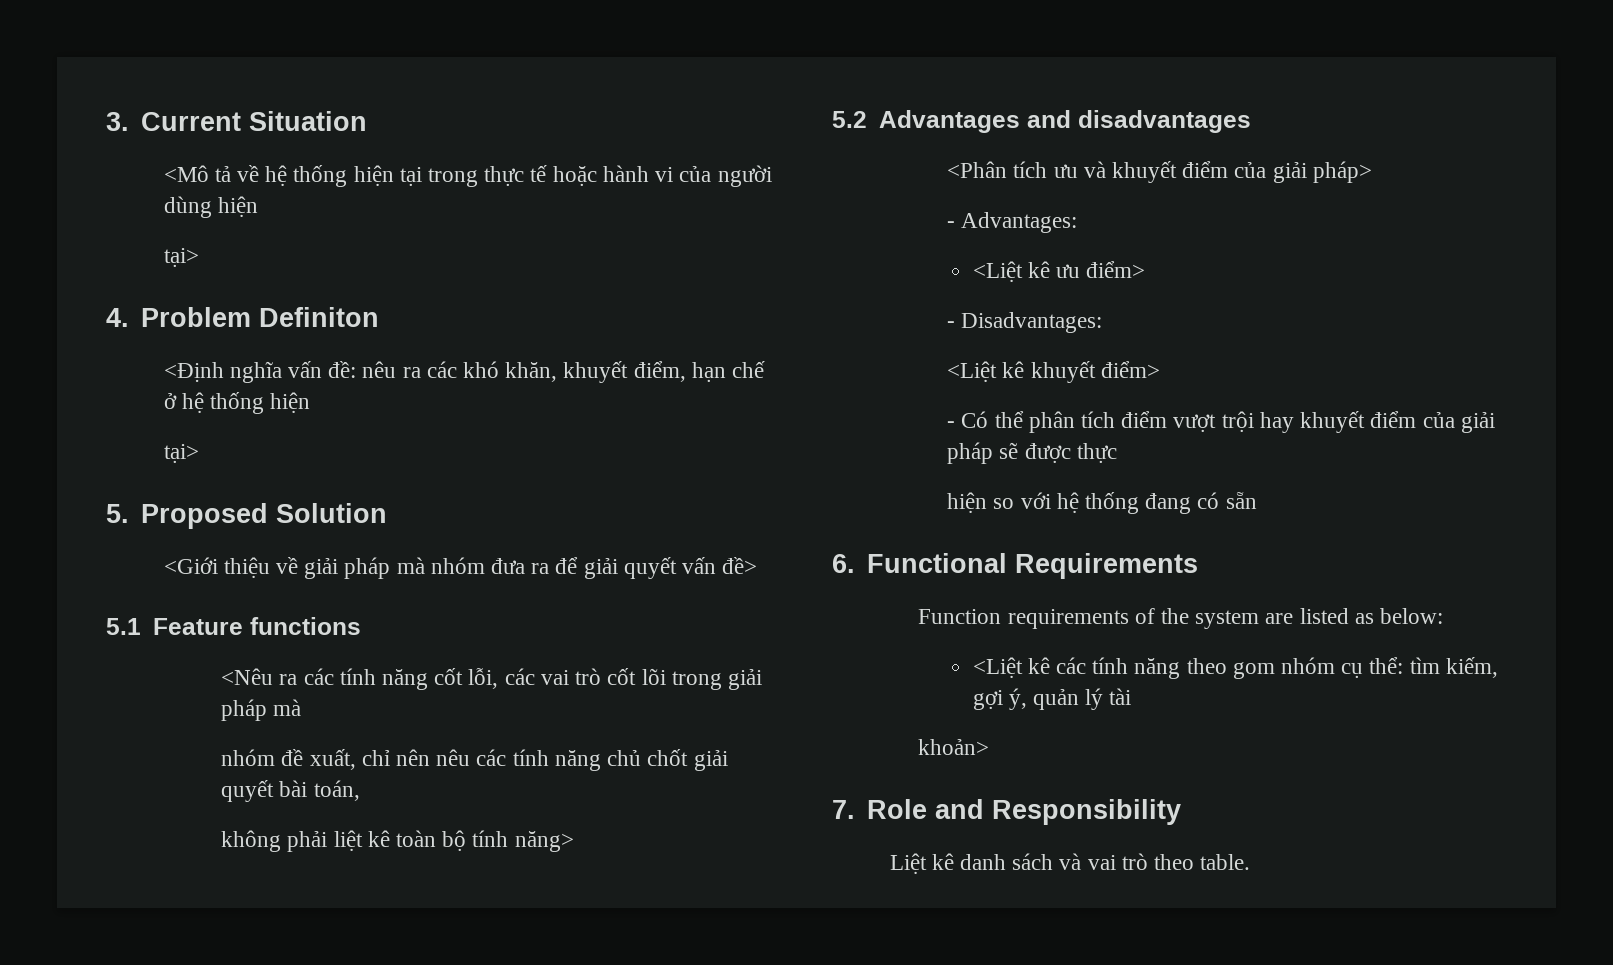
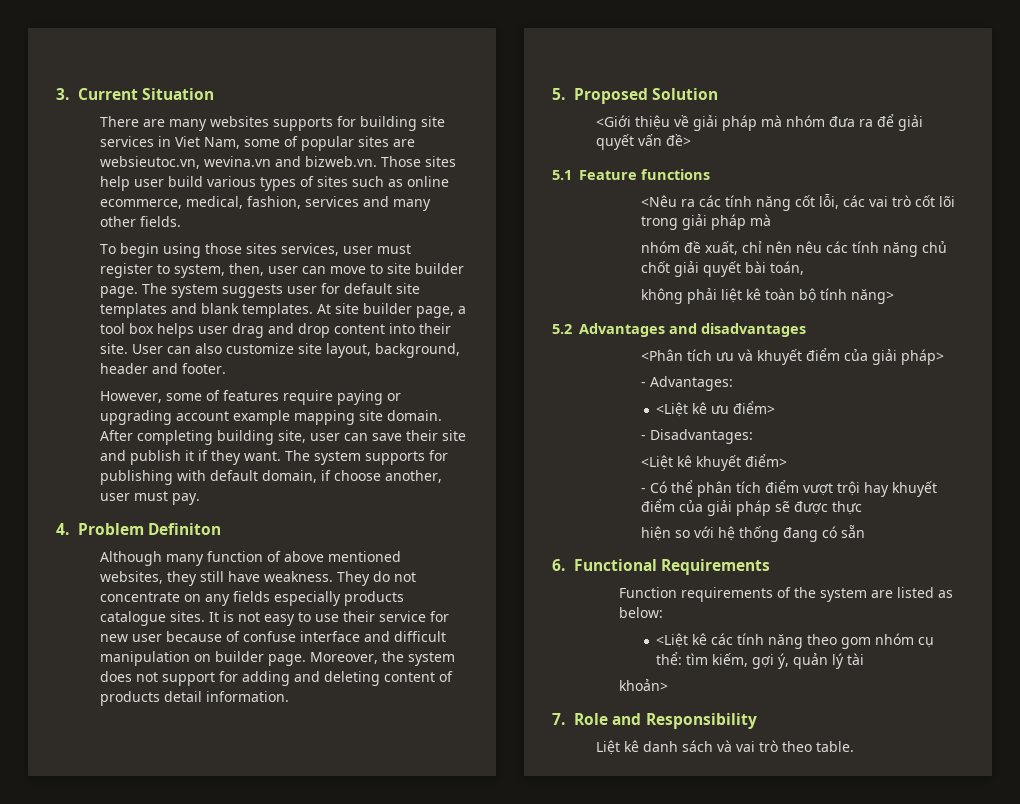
[163,165,772,187] [163,196,258,218] [163,248,199,267] [106,307,379,327] [163,361,766,383] [163,392,311,414] [163,444,199,463] <Mô tả về hệ thống hiện tại trong thực tế hoặc hành vi của người dùng hiện // tại> // 4. Problem Definiton // <Định nghĩa vấn đề: nêu ra các khó khăn, khuyết điểm, hạn chế ở hệ thống hiện // tại> -> [100,116,446,131] [100,136,416,151] [100,156,457,169] [100,176,450,191] [100,196,432,211] [100,216,182,227] [100,243,412,258] [100,263,465,278] [100,283,421,298] [100,303,467,318] [100,323,452,338] [100,343,461,358] [100,363,227,374] [100,390,402,405] [100,410,443,425] [100,430,467,445] [100,450,449,465] [100,470,443,485] [100,491,201,505] [56,523,222,535] [100,551,402,566] [100,571,417,586] [100,591,405,606] [100,611,450,626] [100,631,447,642] [100,651,456,666] [100,671,454,686] [100,691,290,706] There are many websites supports for building site services in Viet Nam, some of popular sites are websieutoc.vn, wevina.vn and bizweb.vn. Those sites help user build various types of sites such as online ecommerce, medical, fashion, services and many other fields. // To begin using those sites services, user must register to system, then, user can move to site builder page. The system suggests user for default site templates and blank templates. At site builder page, a tool box helps user drag and drop content into their site. User can also customize site layout, background, header and footer. // However, some of features require paying or upgrading account example mapping site domain. After completing building site, user can save their site and publish it if they want. The system supports for publishing with default domain, if choose another, user must pay. // 4. Problem Definiton // Although many function of above mentioned websites, they still have weakness. They do not concentrate on any fields especially products catalogue sites. It is not easy to use their service for new user because of confuse interface and difficult manipulation on builder page. Moreover, the system does not support for adding and deleting content of products detail information.

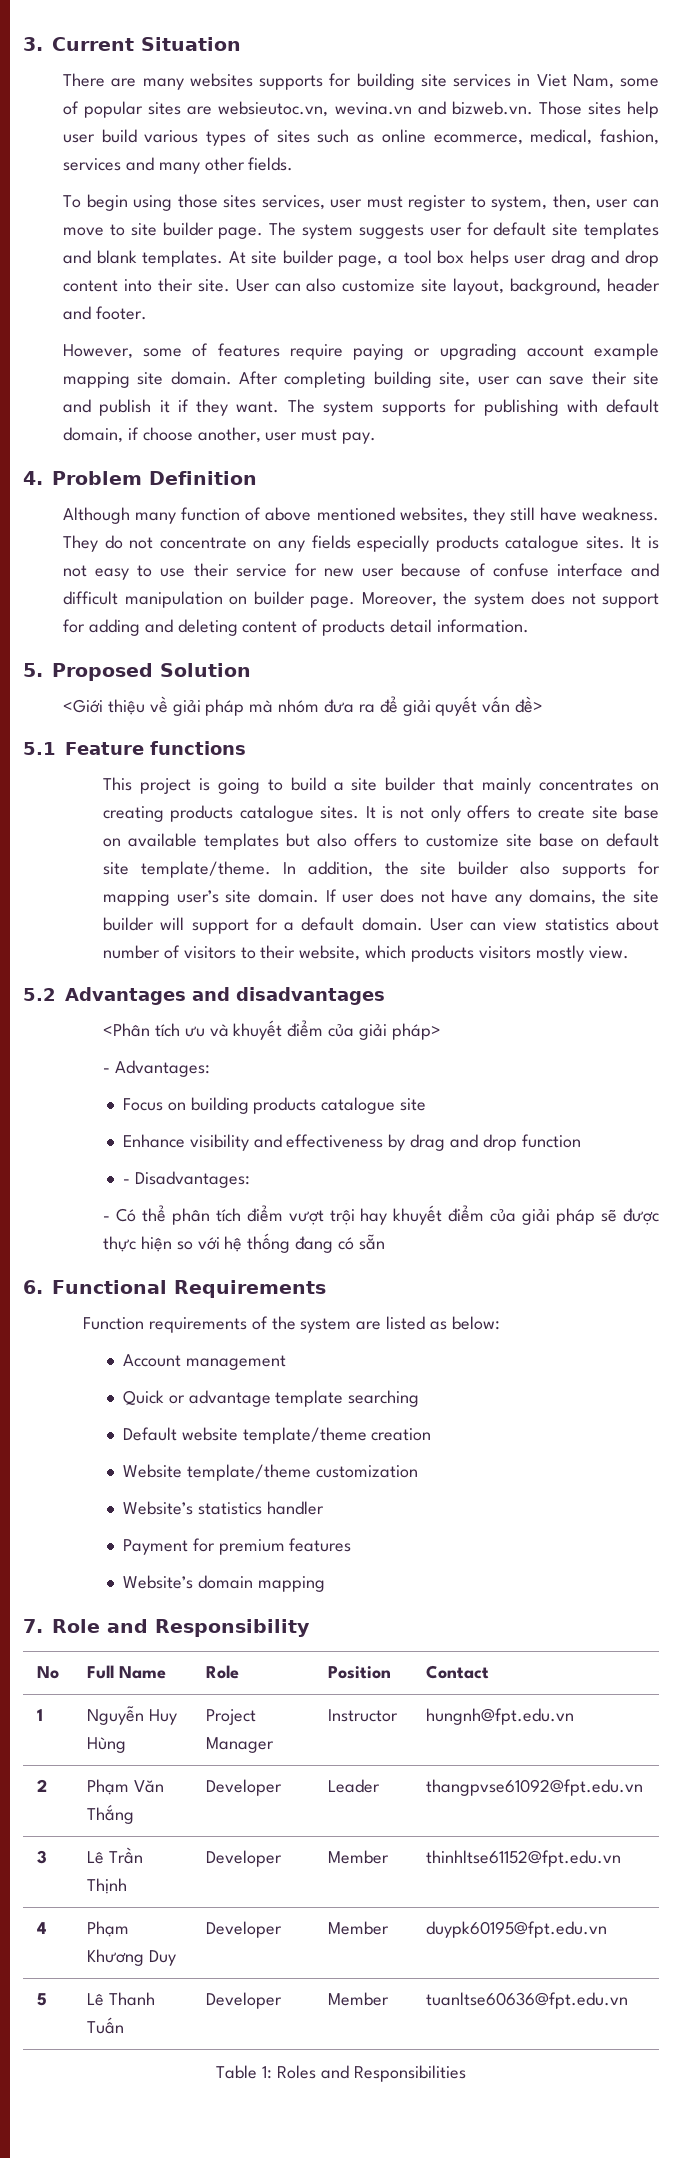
[148,523,222,535] Definiton -> [149,471,257,485] Definition
[640,194,955,211] [640,214,771,230] [640,241,947,257] [640,261,804,277] [640,288,894,304] <Nêu ra các tính năng cốt lỗi, các vai trò cốt lõi trong giải pháp mà // nhóm đề xuất, chỉ nên nêu các tính năng chủ chốt giải quyết bài toán, // không phải liệt kê toàn bộ tính năng> -> [102,777,659,794] [102,805,660,822] [102,833,659,850] [102,861,661,878] [102,889,659,906] [102,917,660,934] [102,945,629,962] This project is going to build a site builder that mainly concentrates on creating products catalogue sites. It is not only offers to create site base on available templates but also offers to customize site base on default site template/theme. In addition, the site builder also supports for mapping user’s site domain. If user does not have any domains, the site builder will support for a default domain. User can view statistics about number of visitors to their website, which products visitors mostly view.
[656,401,776,417] [640,429,753,444] [640,454,787,471] <Liệt kê ưu điểm> // - Disadvantages: // <Liệt kê khuyết điểm> -> [122,1097,427,1114] [122,1134,581,1151] [122,1171,250,1188] Focus on building products catalogue site // Enhance visibility and effectiveness by drag and drop function // - Disadvantages:
(862, 508) // -> (136, 1244) none
[656,633,935,649] [656,652,865,669] [618,679,668,691] [552,713,757,729] [596,740,855,755] <Liệt kê các tính năng theo gom nhóm cụ thể: tìm kiếm, gợi ý, quản lý tài // khoản> // 7. Role and Responsibility // Liệt kê danh sách và vai trò theo table. -> [122,1354,286,1370] [122,1390,420,1407] [122,1427,432,1444] [122,1464,418,1481] [122,1501,324,1515] [122,1538,352,1555] [122,1575,325,1592] [23,1619,310,1637] [36,1666,59,1679] [86,1665,166,1679] [205,1665,239,1679] [327,1666,391,1679] [425,1665,489,1679] [36,1709,43,1721] [86,1706,177,1725] [86,1737,126,1753] [205,1709,256,1725] [205,1737,274,1753] [327,1709,398,1722] [425,1708,574,1725] [36,1779,47,1792] [86,1779,164,1795] [86,1804,134,1824] [205,1779,282,1796] [327,1779,380,1793] [425,1779,643,1796] [36,1850,47,1864] [86,1847,143,1864] [86,1878,127,1894] [205,1850,282,1867] [327,1850,389,1864] [425,1850,621,1867] [36,1922,46,1934] [86,1921,129,1937] [86,1949,176,1966] [205,1921,282,1938] [327,1921,389,1935] [425,1921,607,1938] [36,1993,47,2006] [86,1992,155,2006] [86,2017,124,2034] [205,1992,282,2009] [327,1992,389,2006] [425,1992,628,2009] [216,2065,466,2082] Account management // Quick or advantage template searching // Default website template/theme creation // Website template/theme customization // Website’s statistics handler // Payment for premium features // Website’s domain mapping // 7. Role and Responsibility // No | Full Name | Role | Position | Contact // 1 | Nguyễn Huy Hùng | Project Manager | Instructor | hungnh@fpt.edu.vn // 2 | Phạm Văn Thắng | Developer | Leader | thangpvse61092@fpt.edu.vn // 3 | Lê Trần Thịnh | Developer | Member | thinhltse61152@fpt.edu.vn // 4 | Phạm Khương Duy | Developer | Member | duypk60195@fpt.edu.vn // 5 | Lê Thanh Tuấn | Developer | Member | tuanltse60636@fpt.edu.vn // Table 1: Roles and Responsibilities

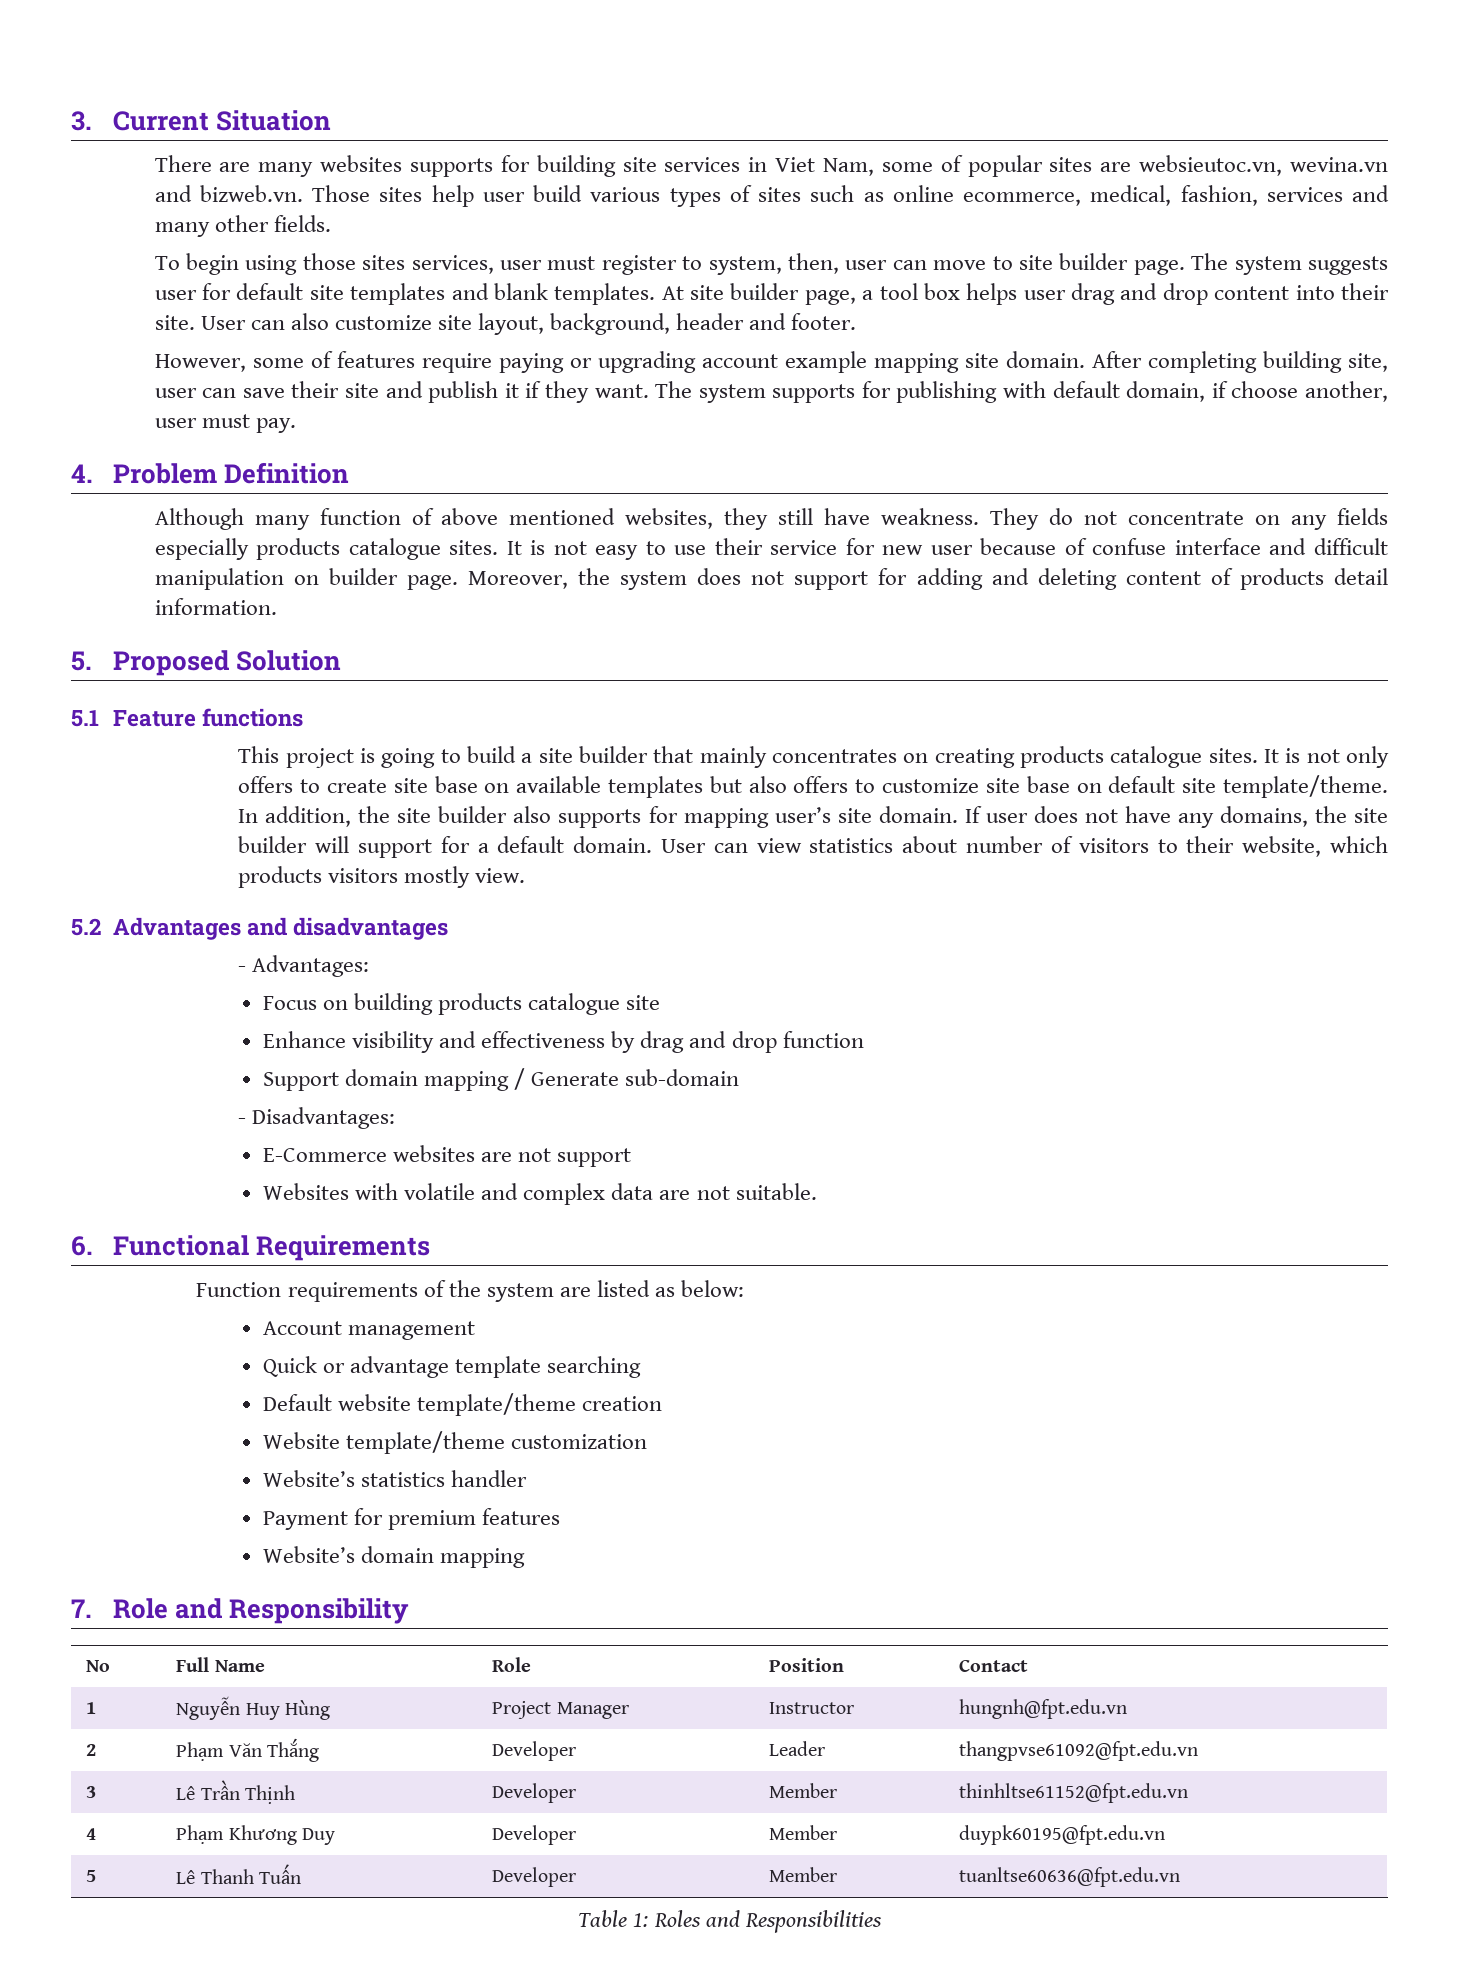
[62,696,544,716] // <Giới thiệu về giải pháp mà nhóm đưa ra để giải quyết vấn đề> -> (341, 660) none
[102,1020,441,1040] // <Phân tích ưu và khuyết điểm của giải pháp> -> (448, 928) none
[122,1171,250,1188] [102,1205,660,1225] [102,1233,385,1253] - Disadvantages: // - Có thể phân tích điểm vượt trội hay khuyết điểm của giải pháp sẽ được thực hiện so với hệ thống đang có sẵn -> [262,1068,740,1091] [238,1107,396,1129] [262,1145,632,1167] [262,1183,817,1205] Support domain mapping / Generate sub-domain // - Disadvantages: // E-Commerce websites are not support // Websites with volatile and complex data are not suitable.

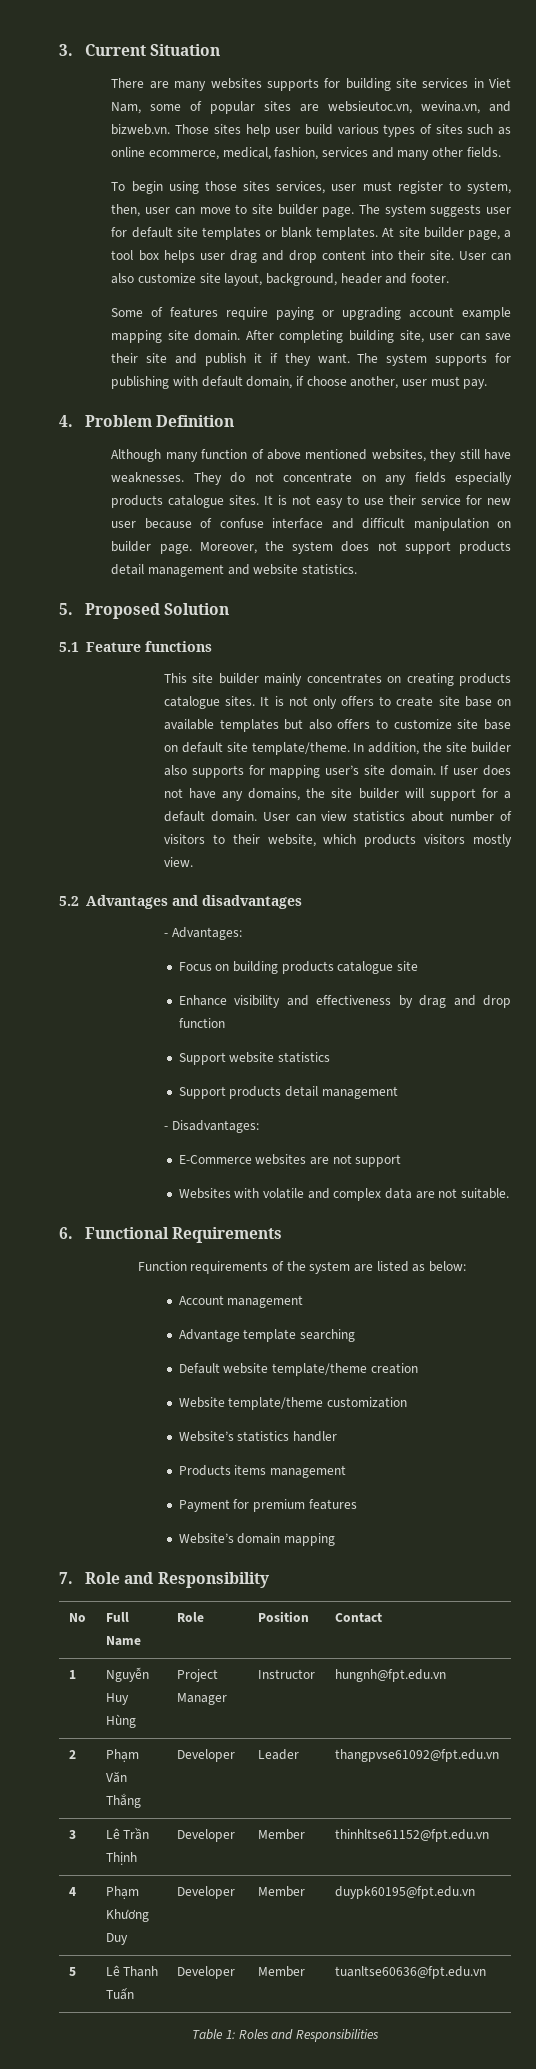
[1289,157,1388,172] wevina.vn -> [421,101,481,114] wevina.vn,
[451,283,489,300] and -> [265,230,278,237] or
[154,354,304,372] However, some -> [111,308,144,317] Some
[881,508,980,525] weakness. -> [111,472,185,483] weaknesses.
[878,568,1388,590] [154,598,277,615] for adding and deleting content of products detail information. -> [459,541,511,554] [111,564,358,577] products detail management and website statistics.
[285,746,694,768] project is going to build a site builder that -> [192,673,259,684] site builder
[345,1068,740,1091] domain mapping / Generate sub-domain -> [229,1052,331,1063] [178,1086,398,1099] website statistics // Support products detail management
[262,1356,450,1378] Quick or advantage -> [178,1329,240,1342] Advantage
(528, 1478) none -> [178,1465,347,1478] // Products items management

